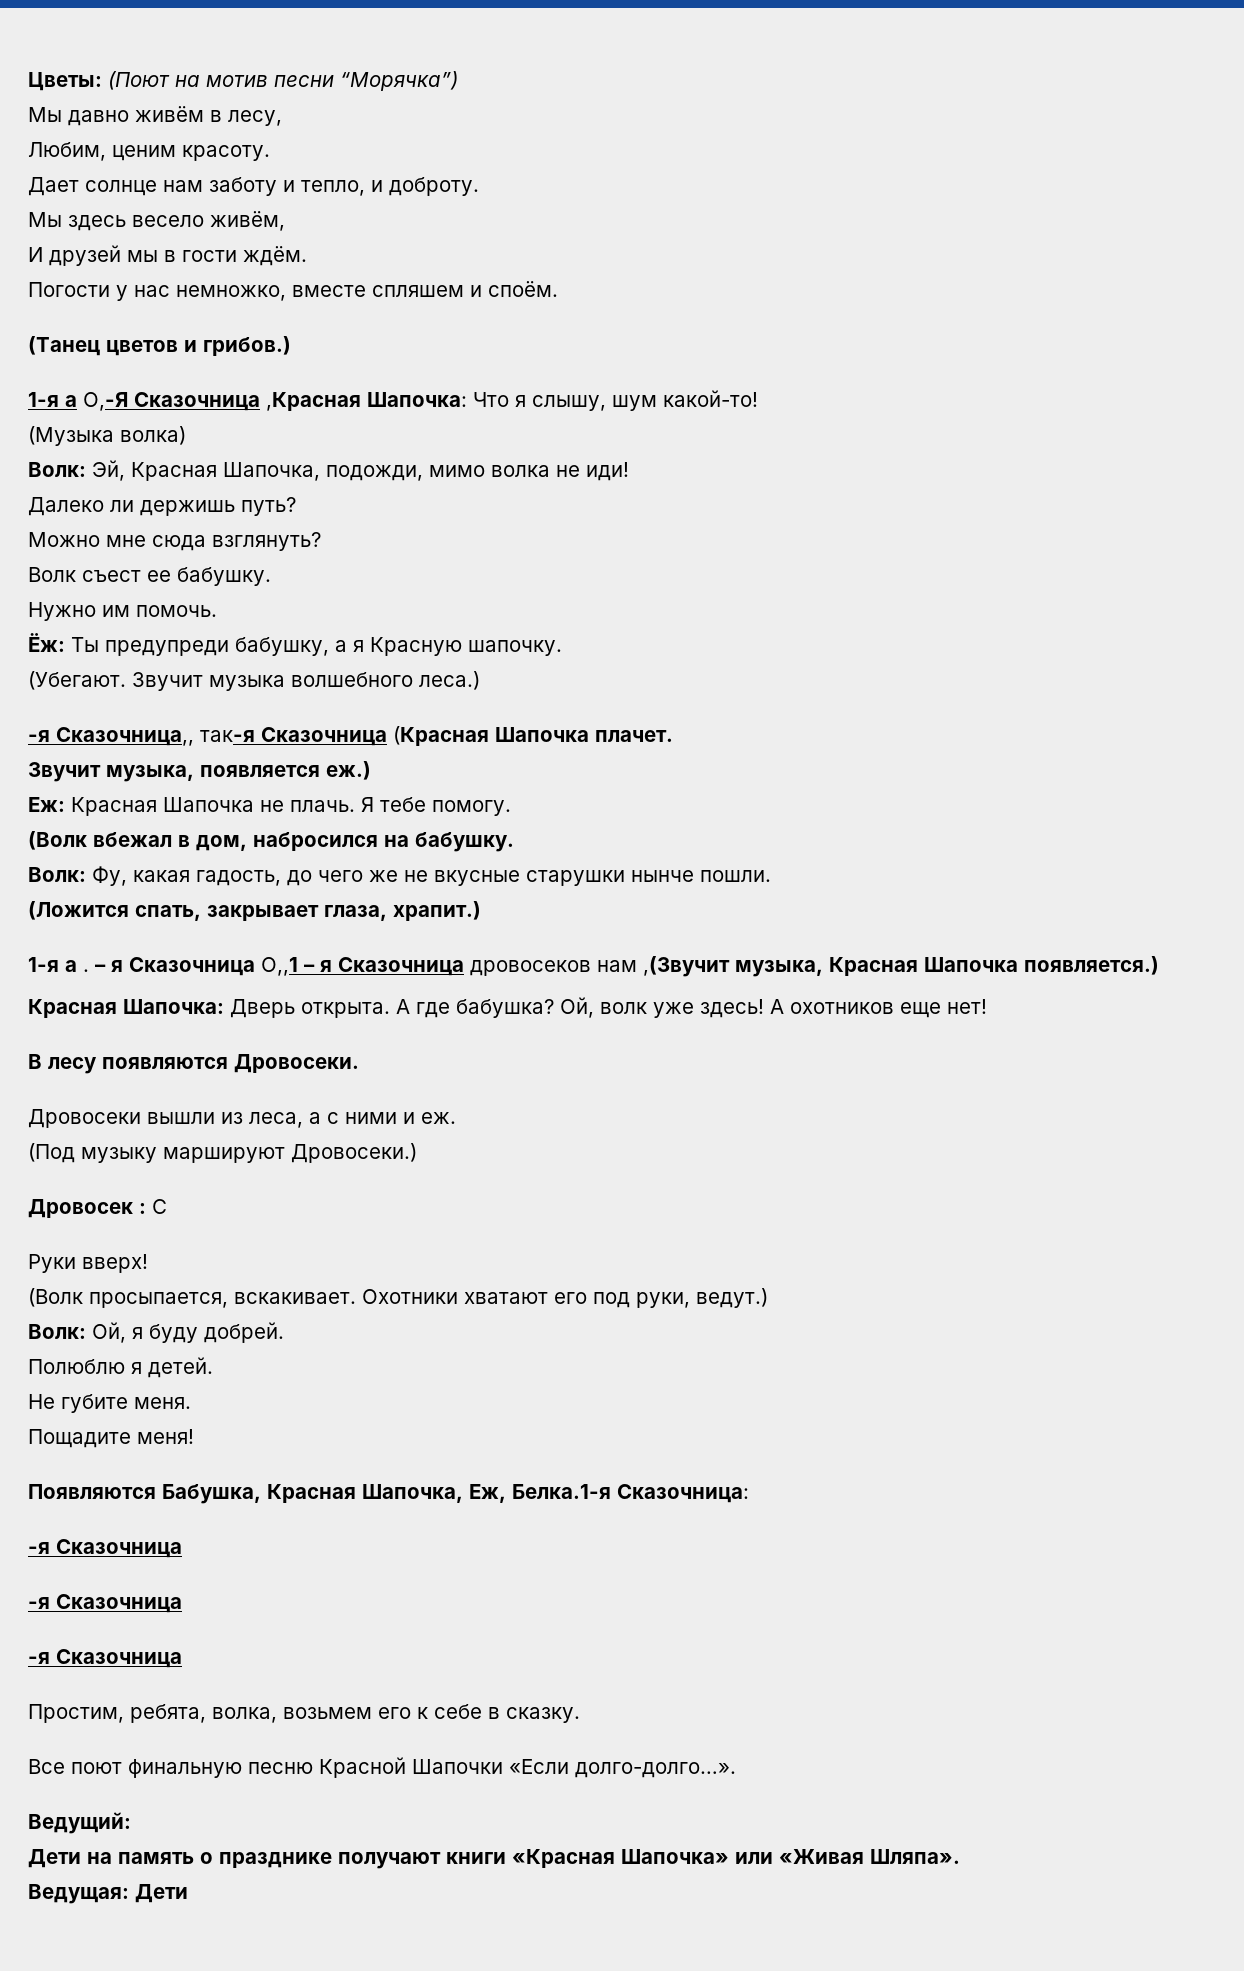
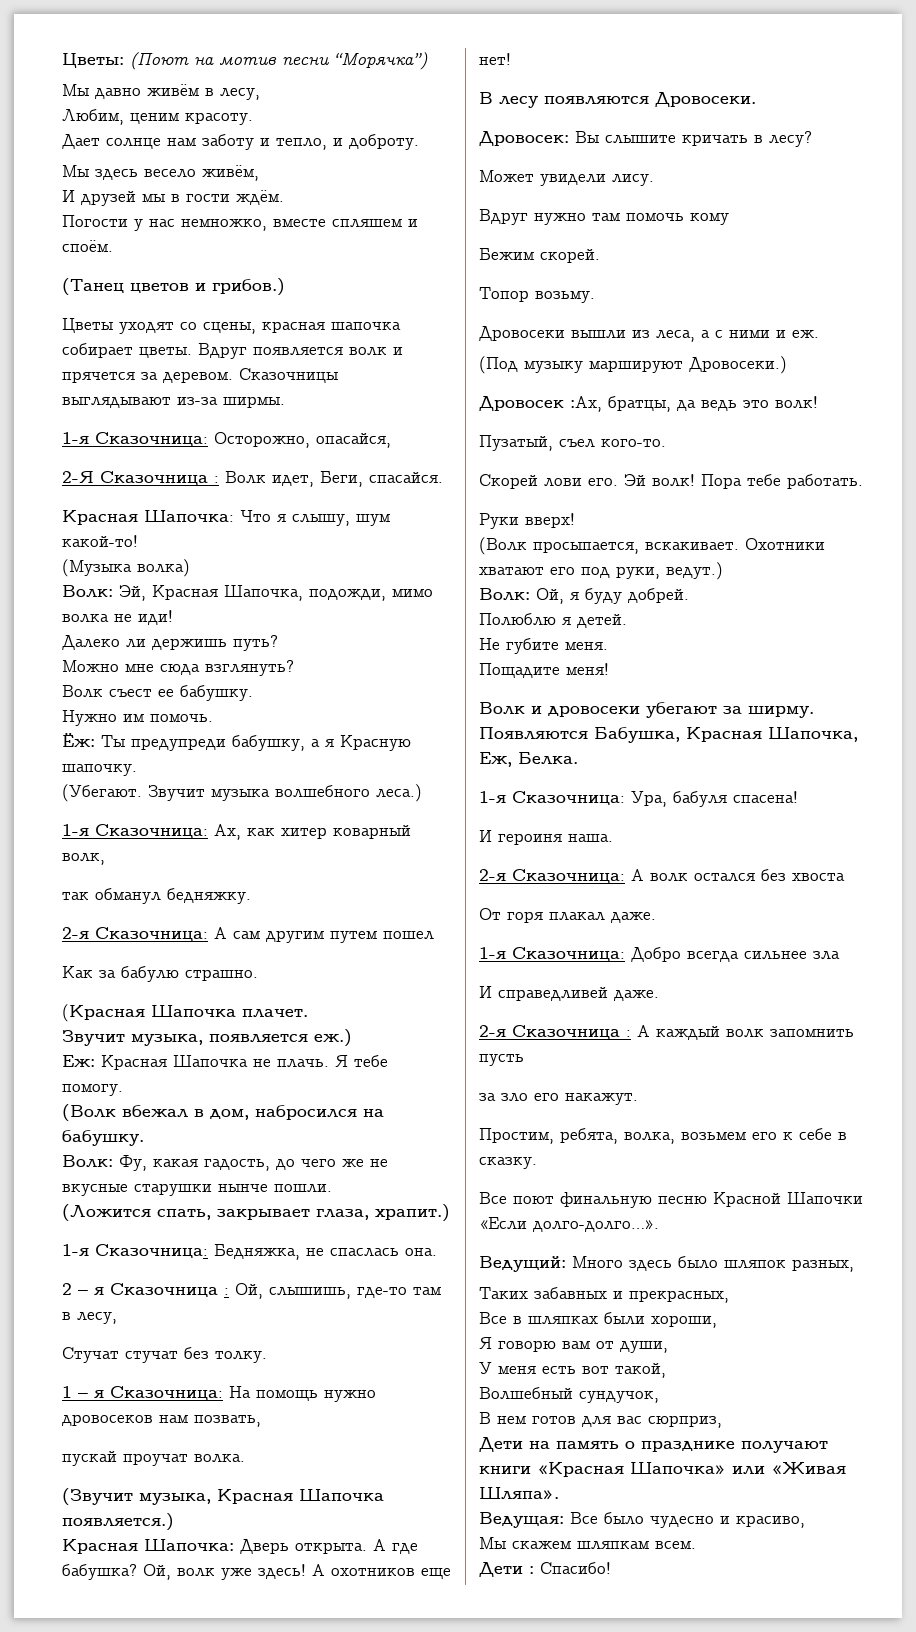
[28,392,361,411] 1-я а О,-Я Сказочница ,Красная -> [62,318,401,334] [62,343,403,359] [62,368,338,383] [62,396,285,408] [62,432,391,448] [62,471,443,487] [62,510,138,525] Цветы уходят со сцены, красная шапочка собирает цветы. Вдруг появляется волк и прячется за деревом. Сказочницы выглядывают из-за ширмы. // 1-я Сказочница: Осторожно, опасайся, // 2-Я Сказочница : Волк идет, Беги, спасайся. // Красная
[28,727,387,746] -я Сказочница,, так-я Сказочница -> [62,824,411,840] [62,853,105,865] [62,888,251,904] [62,927,434,943] [62,966,258,982] 1-я Сказочница: Ах, как хитер коварный волк, // так обманул бедняжку. // 2-я Сказочница: А сам другим путем пошел // Как за бабулю страшно. //
[65,956,730,977] а . – я Сказочница О,,1 – я Сказочница дровосеков нам ,(Звучит -> [95,1244,437,1260] [62,1283,441,1299] [62,1312,117,1324] [62,1347,267,1363] [62,1386,376,1402] [62,1414,261,1427] [62,1451,245,1466] [62,1488,133,1505] Сказочница: Бедняжка, не спаслась она. // 2 – я Сказочница : Ой, слышишь, где-то там в лесу, // Стучат стучат без толку. // 1 – я Сказочница: На помощь нужно дровосеков нам позвать, // пускай проучат волка. // (Звучит
(359, 1063) none -> [479,131,812,147] [479,170,654,186] [479,209,729,225] [479,248,600,263] [479,287,595,303] // Дровосек: Вы слышите кричать в лесу? // Может увидели лису. // Вдруг нужно там помочь кому // Бежим скорей. // Топор возьму.
[139,1199,167,1214] : С -> [570,396,818,412] [479,435,666,451] [479,474,863,489] :Ах, братцы, да ведь это волк! // Пузатый, съел кого-то. // Скорей лови его. Эй волк! Пора тебе работать.
(194, 1436) none -> [479,702,814,718] Волк и дровосеки убегают за ширму.
[512,1484,749,1503] [28,1539,182,1558] [28,1594,182,1613] [28,1649,182,1668] Белка.1-я Сказочница: // -я Сказочница // -я Сказочница // -я Сказочница -> [518,752,578,765] [479,791,798,807] [479,830,613,845] [479,869,845,883] [479,908,656,923] [479,947,840,962] [479,986,659,1001] [479,1025,854,1040] [479,1054,524,1066] [479,1093,638,1105] Белка. // 1-я Сказочница: Ура, бабуля спасена! // И героиня наша. // 2-я Сказочница: А волк остался без хвоста // От горя плакал даже. // 1-я Сказочница: Добро всегда сильнее зла // И справедливей даже. // 2-я Сказочница : А каждый волк запомнить пусть // за зло его накажут.
(131, 1823) none -> [572,1256,854,1272] [479,1287,729,1303] [479,1312,717,1328] [479,1337,668,1353] [479,1362,666,1378] [479,1387,659,1403] [479,1412,722,1428] Много здесь было шляпок разных, // Таких забавных и прекрасных, // Все в шляпках были хороши, // Я говорю вам от души, // У меня есть вот такой, // Волшебный сундучок, // В нем готов для вас сюрприз,
[135,1884,188,1903] Дети -> [570,1512,805,1528] [479,1537,696,1550] [479,1562,611,1577] Все было чудесно и красиво, // Мы скажем шляпкам всем. // Дети : Спасибо!

